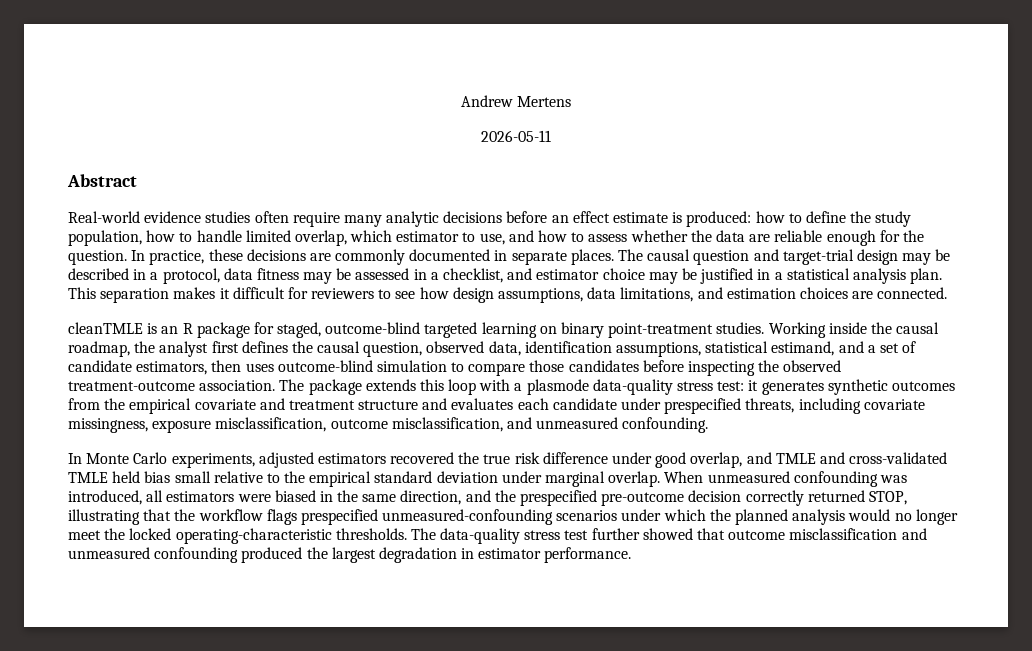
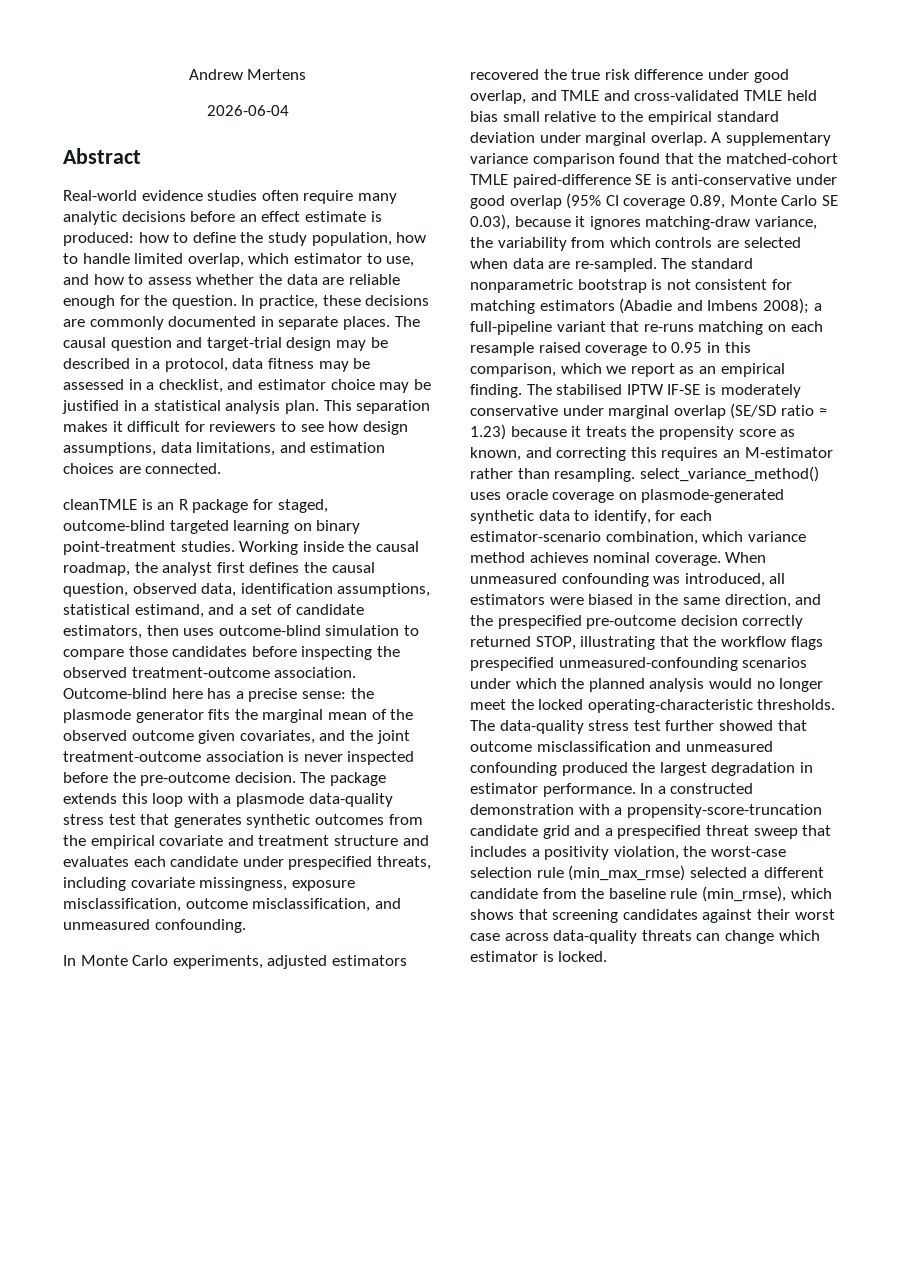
[481,130,551,142] 2026-05-11 -> [206,105,289,116] 2026-06-04
(276, 385) none -> [63,688,374,702] [63,709,414,723] [63,730,410,744] [63,751,415,765] [63,772,296,786] Outcome-blind here has a precise sense: the plasmode generator fits the marginal mean of the observed outcome given covariates, and the joint treatment-outcome association is never inspected before the pre-outcome decision.
[717,380,759,391] test: it -> [108,814,170,825] test that
(661, 479) none -> [711,132,831,146] [470,153,838,167] [470,174,837,188] [470,193,838,209] [470,214,817,230] [470,237,801,251] [470,258,753,272] [470,279,792,293] [470,298,822,314] [470,321,823,335] [470,342,751,356] [470,363,785,377] [470,384,801,398] [470,403,827,419] [470,424,796,440] [470,447,833,461] [470,466,819,482] [470,489,785,503] [470,510,712,524] [470,531,806,545] [470,552,721,566] A supplementary variance comparison found that the matched-cohort TMLE paired-difference SE is anti-conservative under good overlap (95% CI coverage 0.89, Monte Carlo SE 0.03), because it ignores matching-draw variance, the variability from which controls are selected when data are re-sampled. The standard nonparametric bootstrap is not consistent for matching estimators (Abadie and Imbens 2008); a full-pipeline variant that re-runs matching on each resample raised coverage to 0.95 in this comparison, which we report as an empirical finding. The stabilised IPTW IF-SE is moderately conservative under marginal overlap (SE/SD ratio ≈ 1.23) because it treats the propensity score as known, and correcting this requires an M-estimator rather than resampling. select_variance_method() uses oracle coverage on plasmode-generated synthetic data to identify, for each estimator-scenario combination, which variance method achieves nominal coverage.
(632, 555) none -> [640,783,754,794] [470,804,822,818] [470,825,832,839] [470,846,786,860] [470,865,824,881] [470,886,832,902] [470,909,835,923] [470,930,820,944] [470,951,608,962] In a constructed demonstration with a propensity-score-truncation candidate grid and a prespecified threat sweep that includes a positivity violation, the worst-case selection rule (min_max_rmse) selected a different candidate from the baseline rule (min_rmse), which shows that screening candidates against their worst case across data-quality threats can change which estimator is locked.

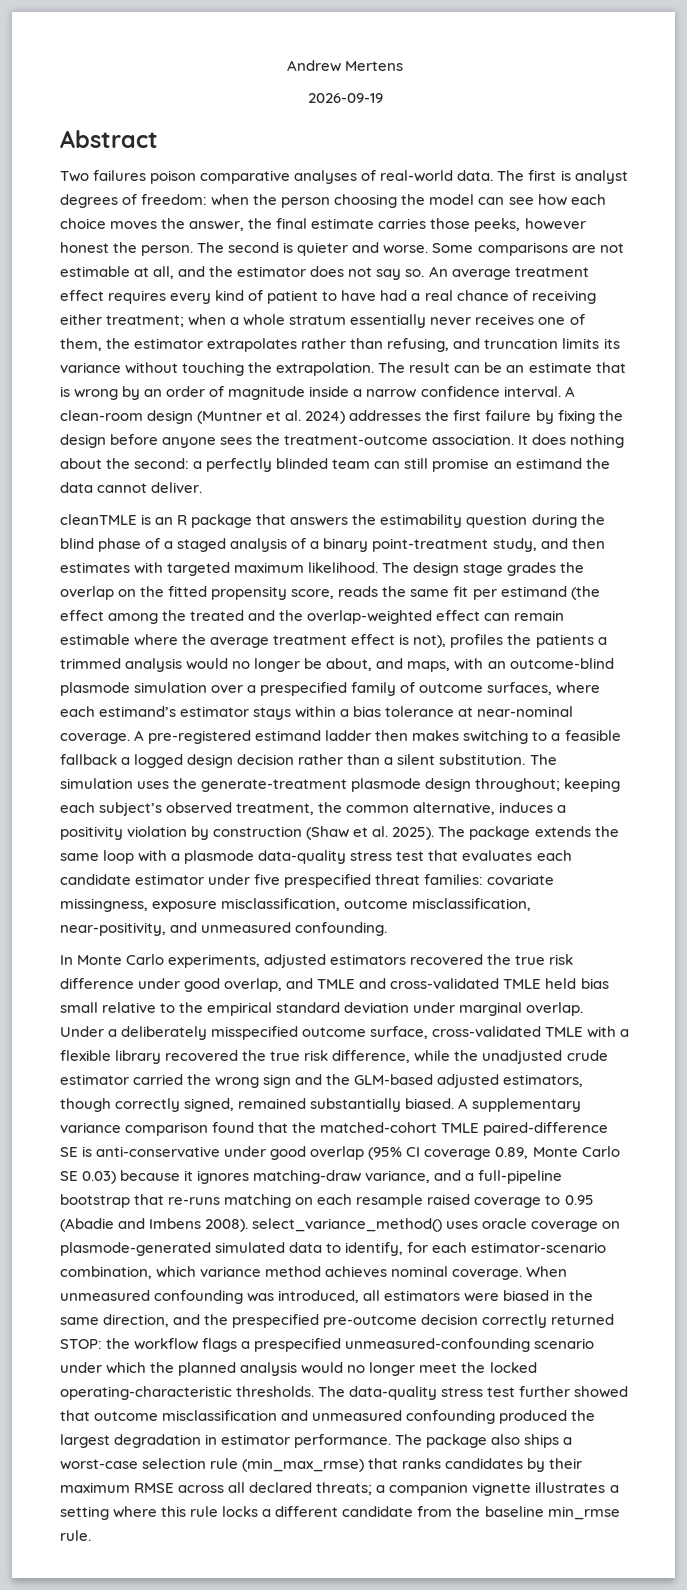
[206,105,289,116] 2026-06-04 -> [307,93,383,103] 2026-09-19
[63,190,397,204] [63,211,382,225] [63,232,427,246] [63,253,415,267] [63,274,400,285] [63,295,430,309] [63,316,420,330] [63,337,388,351] [63,358,371,372] [63,379,431,393] [62,400,431,414] [63,421,408,435] [63,442,386,456] [63,463,222,474] Real-world evidence studies often require many analytic decisions before an effect estimate is produced: how to define the study population, how to handle limited overlap, which estimator to use, and how to assess whether the data are reliable enough for the question. In practice, these decisions are commonly documented in separate places. The causal question and target-trial design may be described in a protocol, data fitness may be assessed in a checklist, and estimator choice may be justified in a statistical analysis plan. This separation makes it difficult for reviewers to see how design assumptions, data limitations, and estimation choices are connected. -> [60,170,628,184] [60,194,606,208] [60,218,586,232] [60,242,624,256] [60,266,589,280] [60,290,596,304] [60,314,585,328] [60,338,620,352] [60,362,626,376] [60,386,575,400] [60,410,623,424] [60,434,625,448] [60,458,610,472] [60,482,203,493] Two failures poison comparative analyses of real-world data. The first is analyst degrees of freedom: when the person choosing the model can see how each choice moves the answer, the final estimate carries those peeks, however honest the person. The second is quieter and worse. Some comparisons are not estimable at all, and the estimator does not say so. An average treatment effect requires every kind of patient to have had a real chance of receiving either treatment; when a whole stratum essentially never receives one of them, the estimator extrapolates rather than refusing, and truncation limits its variance without touching the extrapolation. The result can be an estimate that is wrong by an order of magnitude inside a narrow confidence interval. A clean-room design (Muntner et al. 2024) addresses the first failure by fixing the design before anyone sees the treatment-outcome association. It does nothing about the second: a perfectly blinded team can still promise an estimand the data cannot deliver.
[252,499,328,513] [63,520,361,534] [63,541,419,555] [63,562,375,576] [63,583,431,597] [63,604,364,618] [63,625,419,639] [63,646,400,660] [63,667,357,678] [63,688,374,702] [63,709,414,723] [63,730,410,744] [63,751,415,765] [63,772,296,786] for staged, outcome-blind targeted learning on binary point-treatment studies. Working inside the causal roadmap, the analyst first defines the causal question, observed data, identification assumptions, statistical estimand, and a set of candidate estimators, then uses outcome-blind simulation to compare those candidates before inspecting the observed treatment-outcome association. Outcome-blind here has a precise sense: the plasmode generator fits the marginal mean of the observed outcome given covariates, and the joint treatment-outcome association is never inspected before the pre-outcome decision. -> [256,514,605,528] [60,538,605,552] [60,562,585,576] [60,586,600,600] [60,610,565,624] [60,634,607,648] [60,658,614,672] [60,682,601,696] [60,706,574,720] [60,730,621,744] [60,754,557,768] [60,778,621,792] [60,802,567,816] [60,826,435,840] that answers the estimability question during the blind phase of a staged analysis of a binary point-treatment study, and then estimates with targeted maximum likelihood. The design stage grades the overlap on the fitted propensity score, reads the same fit per estimand (the effect among the treated and the overlap-weighted effect can remain estimable where the average treatment effect is not), profiles the patients a trimmed analysis would no longer be about, and maps, with an outcome-blind plasmode simulation over a prespecified family of outcome surfaces, where each estimand’s estimator stays within a bias tolerance at near-nominal coverage. A pre-registered estimand ladder then makes switching to a feasible fallback a logged design decision rather than a silent substitution. The simulation uses the generate-treatment plasmode design throughout; keeping each subject’s observed treatment, the common alternative, induces a positivity violation by construction (Shaw et al. 2025).
[121,793,148,804] this -> [594,826,619,837] [60,853,99,861] the same
[173,814,423,828] [63,835,429,849] [63,856,431,870] [63,877,126,891] generates synthetic outcomes from the empirical covariate and treatment structure and evaluates each candidate under prespecified threats, including -> [462,850,572,861] [60,874,484,888] evaluates each candidate estimator under five prespecified threat families:
(371, 905) none -> [60,922,166,936] near-positivity,
(707, 139) none -> [60,1026,630,1040] [60,1050,608,1064] [60,1074,584,1088] [60,1098,455,1112] Under a deliberately misspecified outcome surface, cross-validated TMLE with a flexible library recovered the true risk difference, while the unadjusted crude estimator carried the wrong sign and the GLM-based adjusted estimators, though correctly signed, remained substantially biased.
[470,214,510,230] 0.03), -> [82,1171,117,1184] 0.03)
[470,237,801,251] [470,258,753,272] [470,279,792,293] [470,298,809,314] the variability from which controls are selected when data are re-sampled. The standard nonparametric bootstrap is not consistent for matching estimators (Abadie and Imbens 2008); -> [434,1170,462,1181] and
[556,321,606,332] variant -> [60,1194,130,1208] bootstrap
[706,342,751,353] [470,363,785,377] [470,384,801,398] [470,403,827,419] [470,424,796,440] [470,447,833,461] [470,468,636,482] in this comparison, which we report as an empirical finding. The stabilised IPTW IF-SE is moderately conservative under marginal overlap (SE/SD ratio ≈ 1.23) because it treats the propensity score as known, and correcting this requires an M-estimator rather than resampling. -> [60,1218,249,1232] (Abadie and Imbens 2008).
[470,510,534,524] synthetic -> [215,1242,286,1253] simulated
[535,636,689,650] STOP, illustrating that -> [60,1339,102,1349] STOP:
(823, 643) none -> [241,1341,251,1349] a
[742,657,808,668] scenarios -> [534,1338,595,1349] scenario
[640,783,754,794] [470,804,822,818] [470,825,832,839] [470,846,786,860] [470,865,747,881] In a constructed demonstration with a propensity-score-truncation candidate grid and a prespecified threat sweep that includes a positivity violation, the worst-case selection rule (min_max_rmse) selected -> [395,1434,573,1448] [60,1458,583,1472] [60,1482,619,1496] [60,1506,259,1520] The package also ships a worst-case selection rule (min_max_rmse) that ranks candidates by their maximum RMSE across all declared threats; a companion vignette illustrates a setting where this rule locks
[670,886,832,902] [470,909,835,923] [470,930,820,944] [470,951,608,962] rule (min_rmse), which shows that screening candidates against their worst case across data-quality threats can change which estimator is locked. -> [547,1506,620,1520] [60,1530,91,1541] min_rmse rule.

